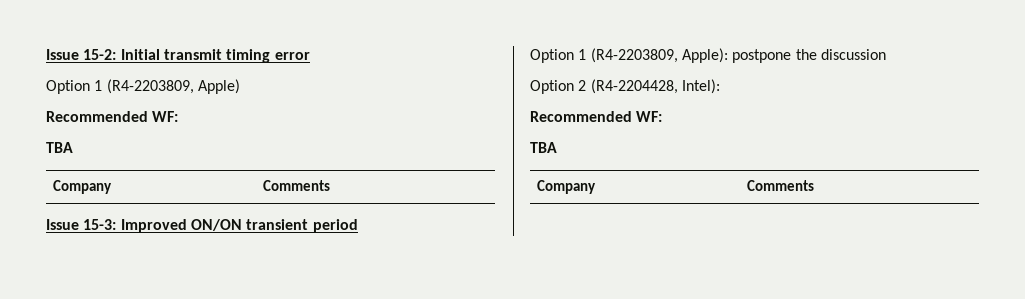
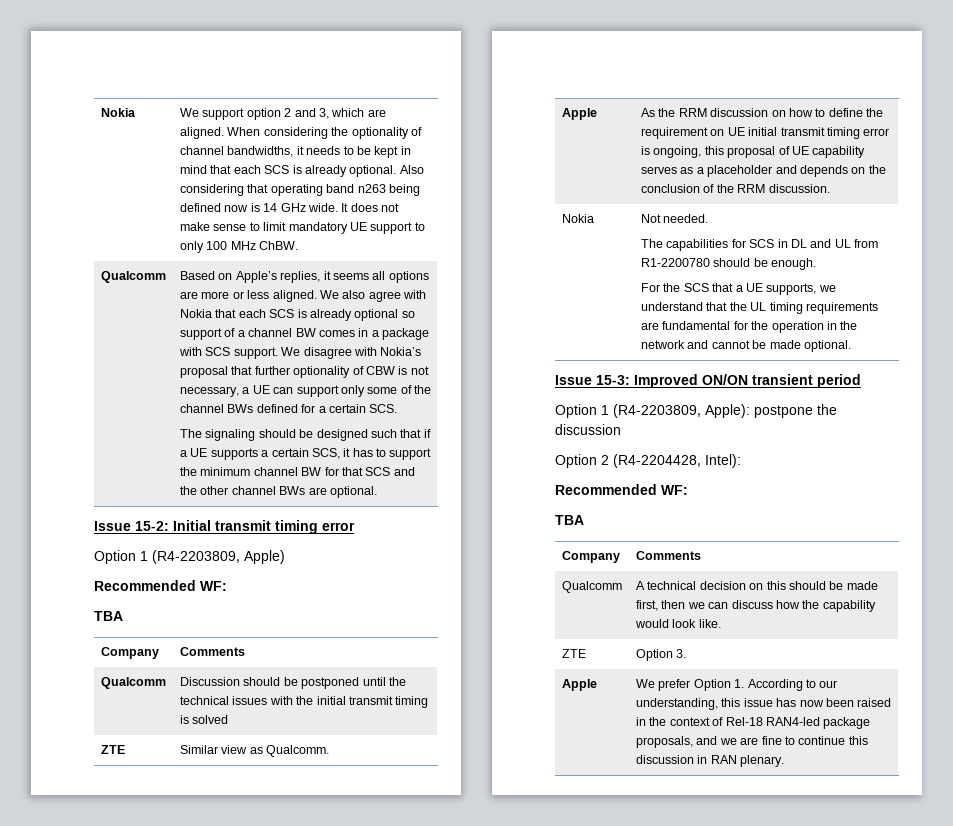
(46, 54) none -> [100,108,136,117] [179,108,386,120] [179,127,422,139] [179,146,411,158] [179,165,424,177] [179,184,420,196] [179,203,399,212] [179,222,425,234] [179,241,299,253] [100,271,166,283] [179,271,429,283] [179,290,426,302] [179,309,415,321] [179,328,429,340] [178,347,422,359] [179,366,429,378] [179,385,431,397] [179,404,398,413] [179,429,431,441] [179,448,432,460] [179,467,415,476] [179,486,377,498] Nokia | We support option 2 and 3, which are aligned. When considering the optionality of channel bandwidths, it needs to be kept in mind that each SCS is already optional. Also considering that operating band n263 being defined now is 14 GHz wide. It does not make sense to limit mandatory UE support to only 100 MHz ChBW. // Qualcomm | Based on Apple’s replies, it seems all options are more or less aligned. We also agree with Nokia that each SCS is already optional so support of a channel BW comes in a package with SCS support. We disagree with Nokia’s proposal that further optionality of CBW is not necessary, a UE can support only some of the channel BWs defined for a certain SCS. // The signaling should be designed such that if a UE supports a certain SCS, it has to support the minimum channel BW for that SCS and the other channel BWs are optional. //
(330, 185) none -> [100,677,166,689] [179,677,406,689] [179,696,429,708] [179,715,229,724] [100,745,125,754] [179,745,330,757] [561,108,597,120] [640,108,883,117] [640,127,890,139] [640,146,866,158] [640,165,886,177] [640,184,830,193] [561,214,594,223] [640,214,709,223] [640,239,878,251] [640,258,817,270] [640,283,836,295] [640,302,878,314] [640,321,858,333] [640,340,851,352] // Qualcomm | Discussion should be postponed until the technical issues with the initial transmit timing is solved // ZTE | Similar view as Qualcomm. // Apple | As the RRM discussion on how to define the requirement on UE initial transmit timing error is ongoing, this proposal of UE capability serves as a placeholder and depends on the conclusion of the RRM discussion. // Nokia | Not needed. // The capabilities for SCS in DL and UL from R1-2200780 should be enough. // For the SCS that a UE supports, we understand that the UL timing requirements are fundamental for the operation in the network and cannot be made optional.
(814, 185) none -> [561,581,622,593] [635,581,878,590] [635,600,876,612] [634,619,721,628] [561,649,586,658] [635,649,687,661] [561,679,597,691] [635,679,838,691] [635,698,892,710] [635,717,871,729] [635,736,868,748] [635,755,785,767] // Qualcomm | A technical decision on this should be made first, then we can discuss how the capability would look like. // ZTE | Option 3. // Apple | We prefer Option 1. According to our understanding, this issue has now been raised in the context of Rel-18 RAN4-led package proposals, and we are fine to continue this discussion in RAN plenary.

